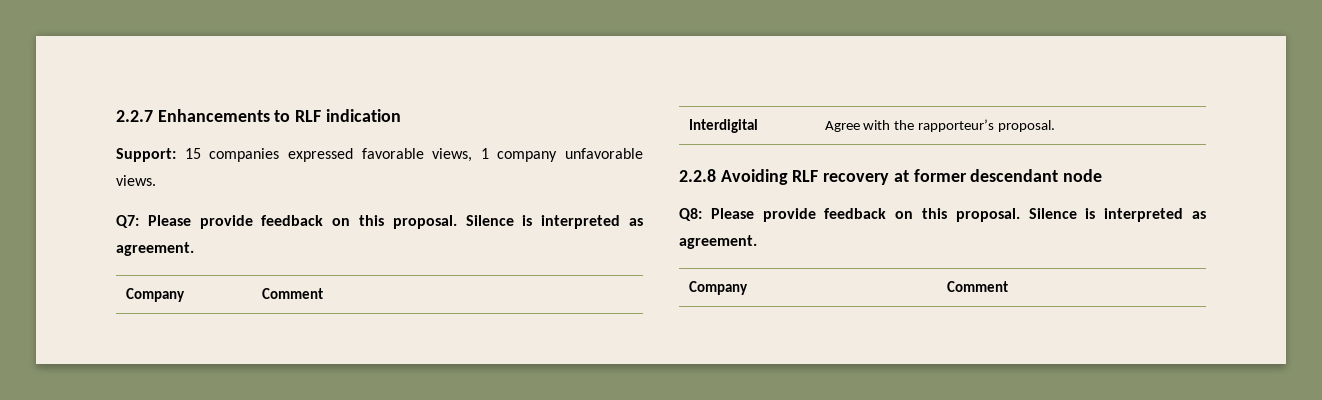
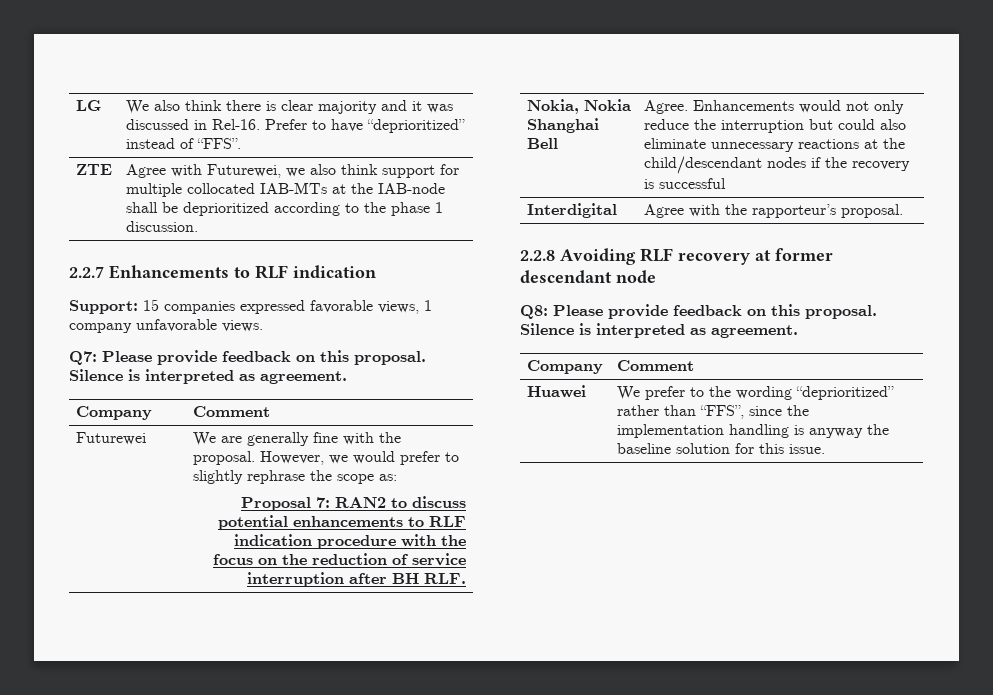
(116, 116) none -> [75,100,101,111] [125,100,453,114] [125,119,465,133] [125,138,241,149] [75,164,112,175] [125,164,459,178] [125,182,445,197] [125,202,443,216] [125,221,198,232] LG | We also think there is clear majority and it was discussed in Rel-16. Prefer to have “deprioritized” instead of “FFS”. // ZTE | Agree with Futurewei, we also think support for multiple collocated IAB-MTs at the IAB-node shall be deprioritized according to the phase 1 discussion. //
(323, 293) none -> [75,432,146,445] [192,432,401,446] [192,451,459,465] [192,470,397,484] [241,496,467,511] [218,515,467,530] [234,534,467,549] [213,553,467,566] [247,572,467,587] [526,99,631,114] [526,118,599,133] [526,138,558,149] [643,100,904,114] [643,119,906,133] [643,138,905,152] [643,156,910,174] [643,178,726,189] // Futurewei | We are generally fine with the proposal. However, we would prefer to slightly rephrase the scope as: // Proposal 7: RAN2 to discuss potential enhancements to RLF indication procedure with the focus on the reduction of service interruption after BH RLF. // Nokia, Nokia Shanghai Bell | Agree. Enhancements would not only reduce the interruption but could also eliminate unnecessary reactions at the child/descendant nodes if the recovery is successful
(1008, 286) none -> [526,385,586,398] [616,386,894,400] [616,405,809,419] [616,424,889,438] [616,443,825,454] // Huawei | We prefer to the wording “deprioritized” rather than “FFS”, since the implementation handling is anyway the baseline solution for this issue.

